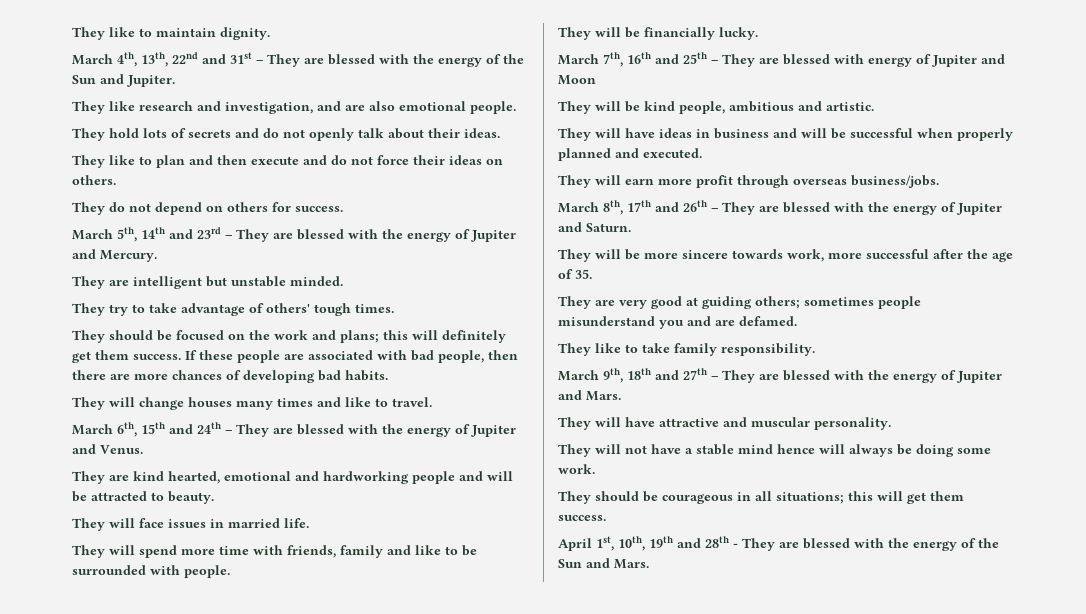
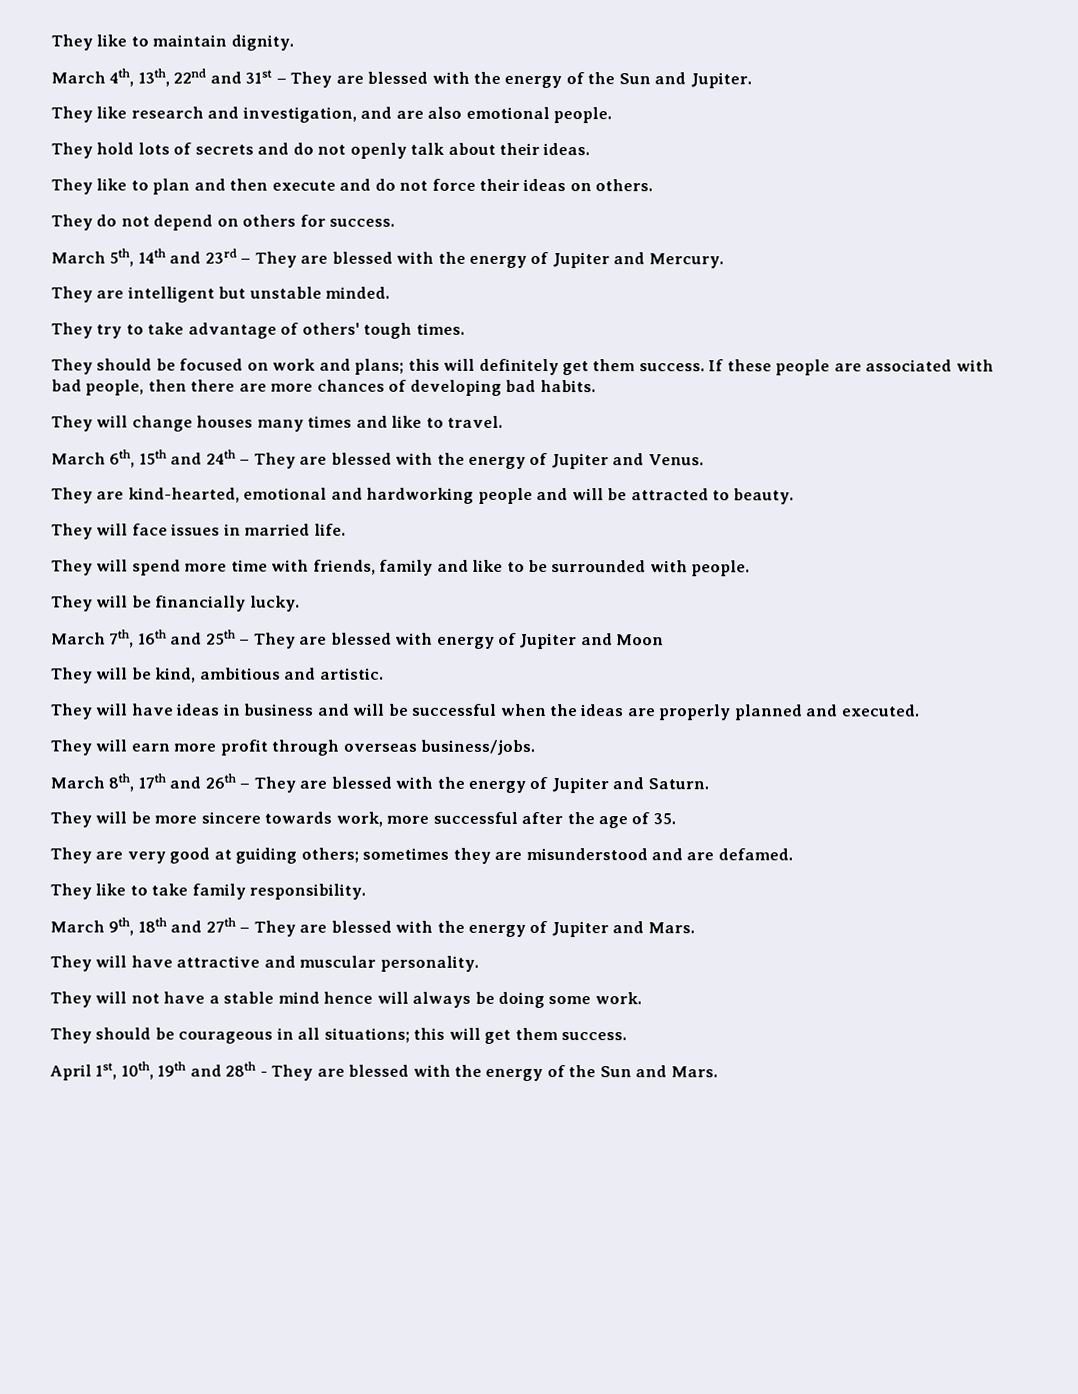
[249,330,270,340] the -> (269, 366) none
[133,471,220,484] kind hearted, -> [127,487,240,503] kind-hearted,
[644,101,725,114] kind people, -> [155,667,197,683] kind,
(953, 133) none -> [549,704,655,717] the ideas are
[878,296,921,309] [558,316,684,329] people misunderstand you -> [452,847,648,864] they are misunderstood

